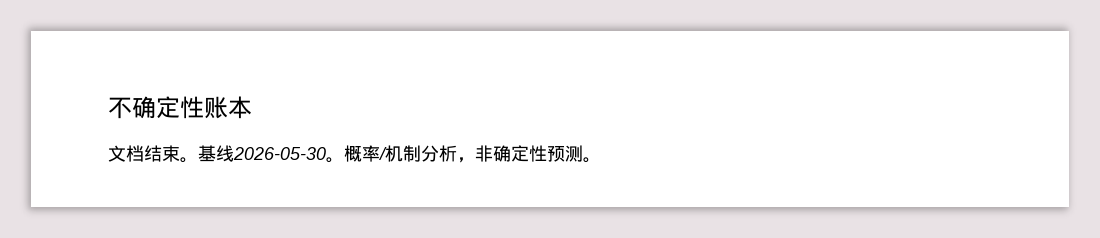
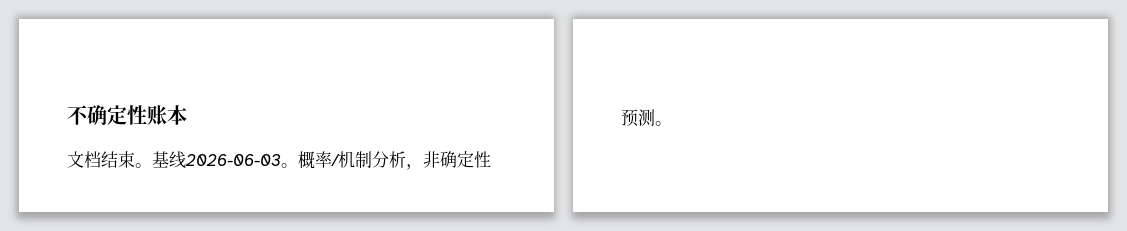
[233,147,326,160] 2026-05-30 -> [185,154,281,166] 2026-06-03

